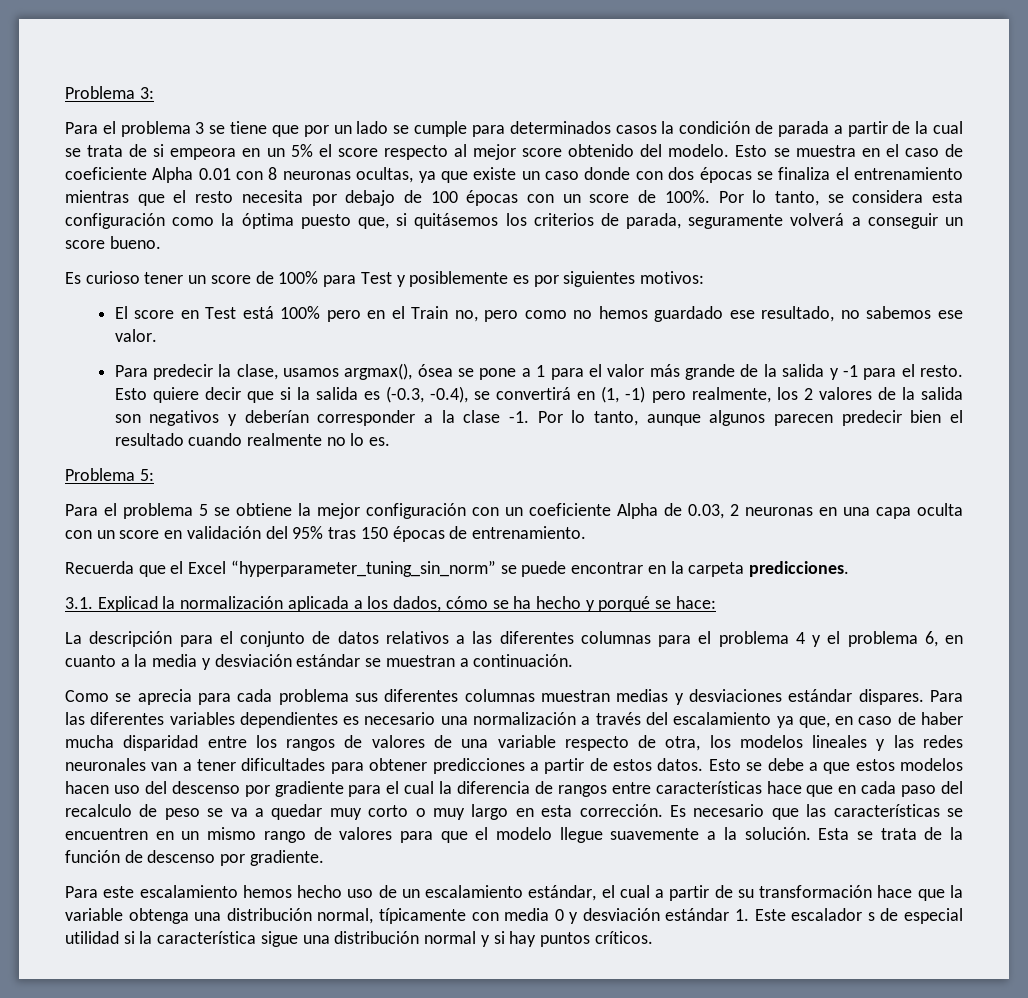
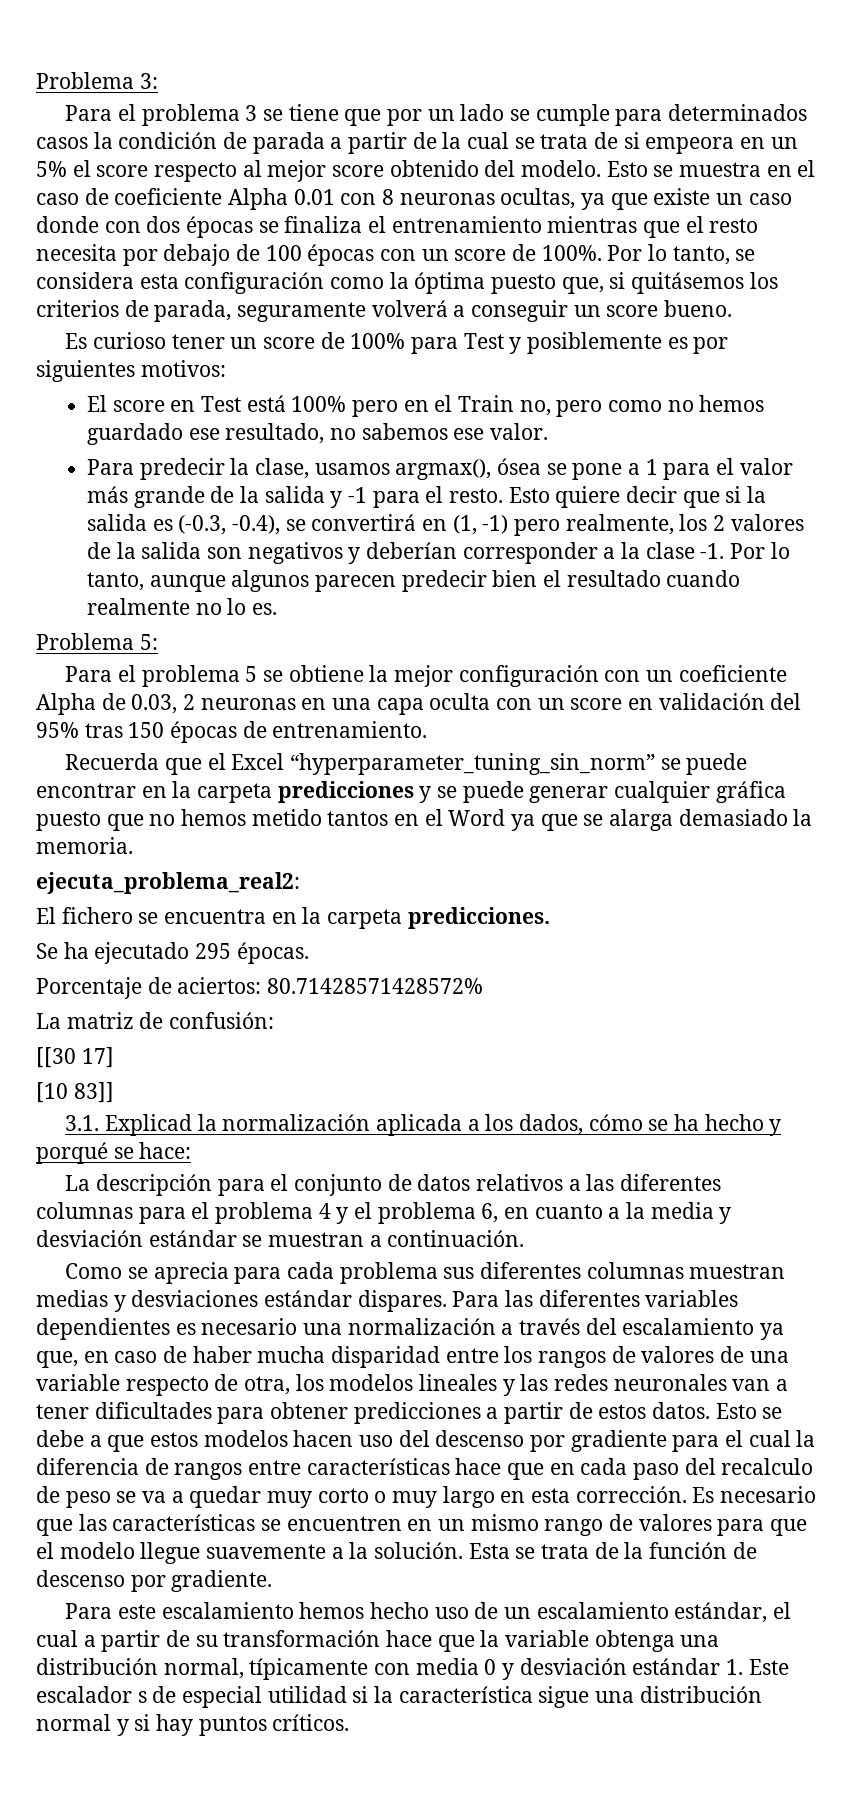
[748,561,849,577] predicciones. -> [277,781,786,803] [36,809,813,831] [36,837,133,854] [36,872,300,894] [36,907,550,929] [36,942,309,964] [36,977,484,999] [36,1012,275,1029] [36,1047,114,1068] [36,1082,114,1103] predicciones y se puede generar cualquier gráfica puesto que no hemos metido tantos en el Word ya que se alarga demasiado la memoria. // ejecuta_problema_real2: // El fichero se encuentra en la carpeta predicciones. // Se ha ejecutado 295 épocas. // Porcentaje de aciertos: 80.71428571428572% // La matriz de confusión: // [[30 17] // [10 83]]

